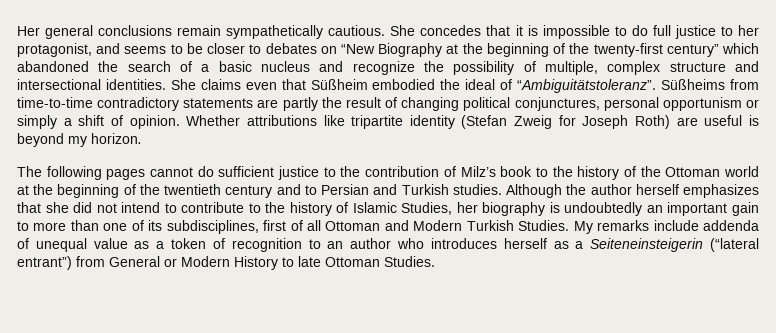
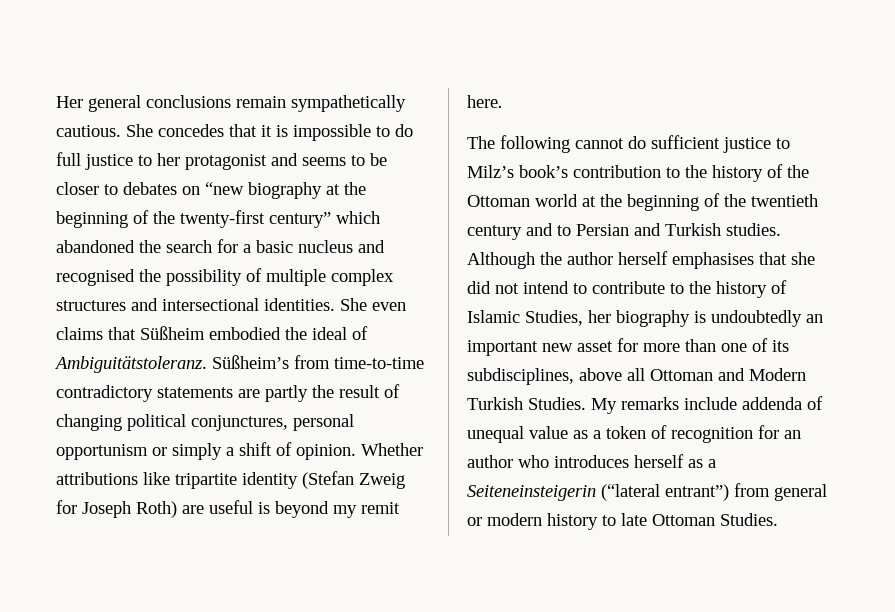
[17,43,92,57] protagonist, -> [185,154,267,170] protagonist
[341,43,443,57] “New Biography -> [205,182,322,199] “new biography
[180,61,192,72] of -> [217,239,238,253] for
[352,61,415,75] recognize -> [56,269,135,286] recognised
[544,61,726,75] multiple, complex structure -> [266,269,394,286] [56,300,126,311] multiple complex structures
[200,79,277,90] claims even -> [372,302,406,311] [56,327,103,340] even claims
[517,79,726,93] “Ambiguitätstoleranz”. Süßheims -> [54,355,289,373] Ambiguitätstoleranz. Süßheim’s
[91,133,142,144] horizon. -> [361,502,400,514] [467,95,503,108] remit here.
[106,169,146,180] pages -> (570, 144) none
[340,166,533,177] the contribution of Milz’s book -> [467,165,661,178] Milz’s book’s contribution
[683,184,760,198] emphasizes -> [672,252,754,269] emphasises
[731,202,759,216] [17,221,29,231] gain to -> [542,338,638,352] new asset for
[263,220,303,231] first of -> [579,368,622,381] above
[308,239,321,249] to -> [758,425,779,439] for
[109,256,278,270] General or Modern History -> [774,484,827,501] [467,513,598,530] general or modern history

